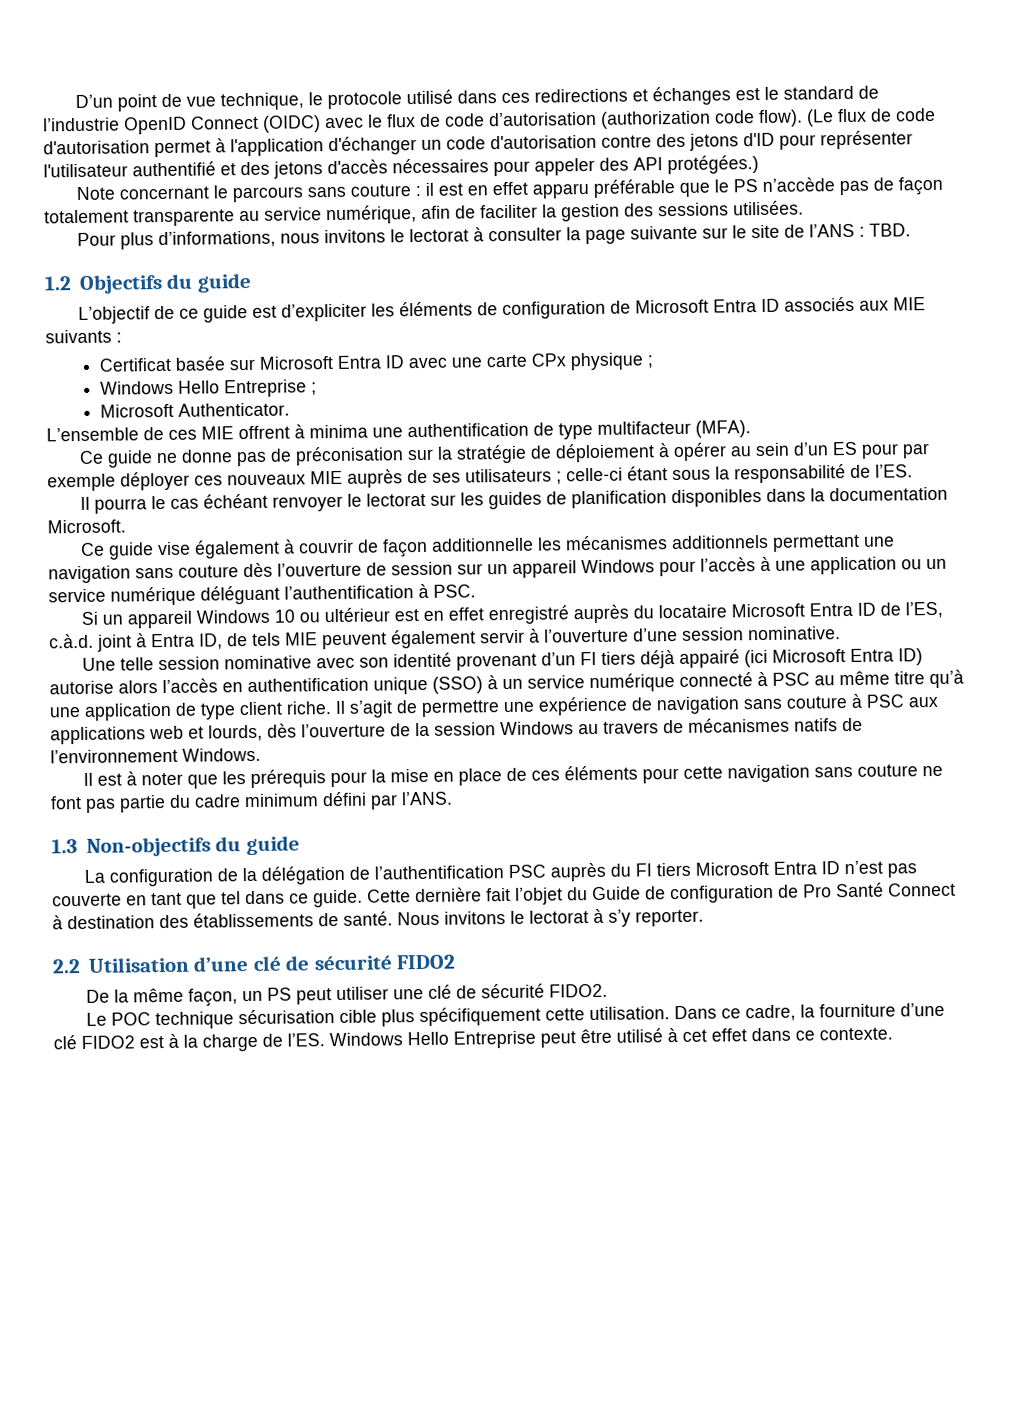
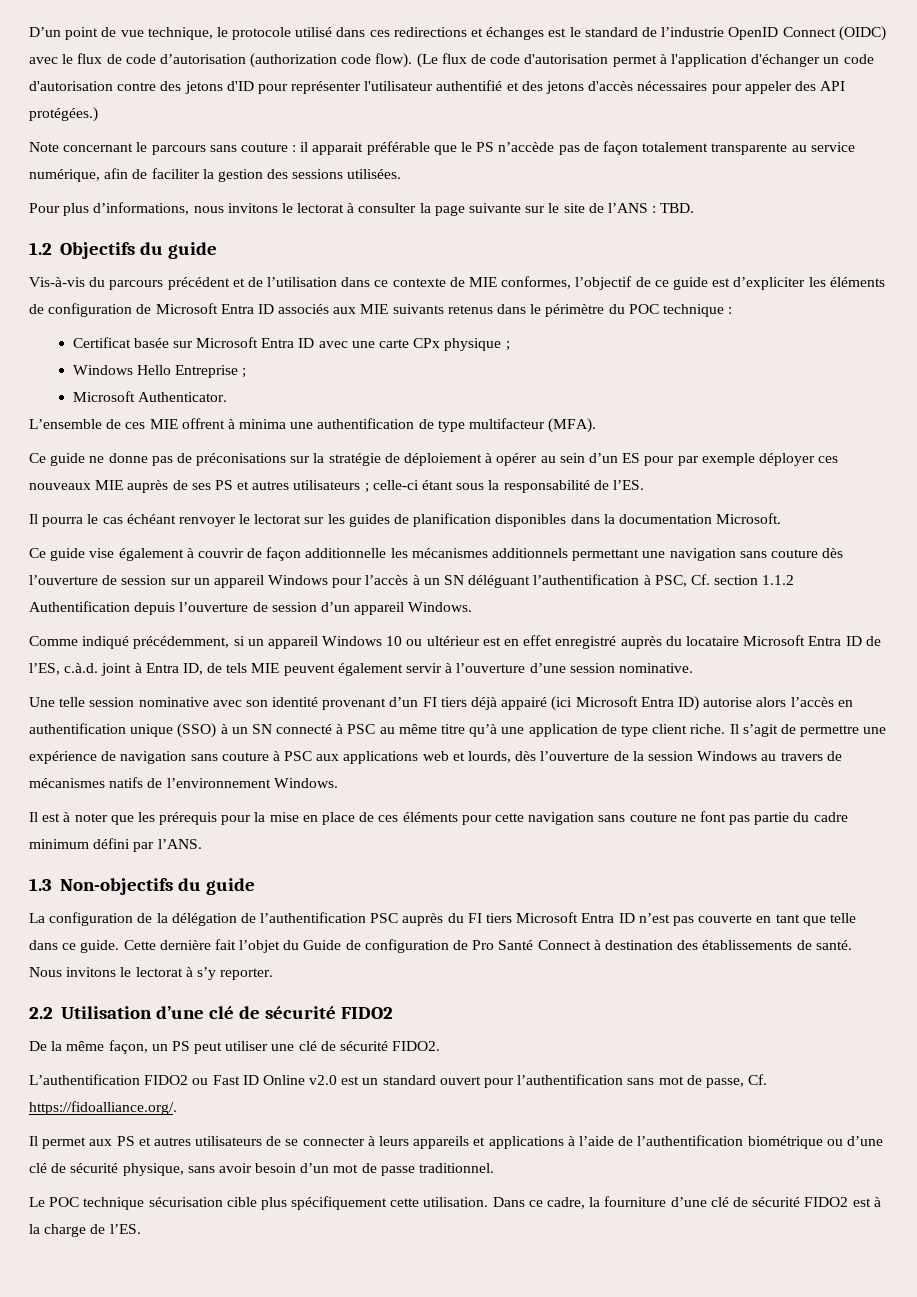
[437,181,590,199] est en effet apparu -> [312,142,364,155] apparait
[77,306,150,324] L’objectif -> [29,276,633,290] Vis-à-vis du parcours précédent et de l’utilisation dans ce contexte de MIE conformes, l’objectif
(112, 336) none -> [447,304,724,317] retenus dans le périmètre du POC technique
[294,446,404,466] préconisation -> [196,453,287,466] préconisations
(461, 477) none -> [214,480,290,490] PS et autres
[775,556,947,575] [48,583,476,606] [80,611,98,625] une application ou un service numérique déléguant l’authentification à PSC. // Si -> [423,574,795,588] [29,601,473,615] [29,636,245,649] un SN déléguant l’authentification à PSC, Cf. section 1.1.2 Authentification depuis l’ouverture de session d’un appareil Windows. // Comme indiqué précédemment, si
[527,673,675,693] service numérique -> [251,724,272,734] SN
[221,891,241,905] tel -> [829,913,856,923] telle
(608, 990) none -> [29,1074,768,1088] [29,1101,177,1115] [29,1135,883,1149] [29,1163,495,1176] // L’authentification FIDO2 ou Fast ID Online v2.0 est un standard ouvert pour l’authentification sans mot de passe, Cf. https://fidoalliance.org/. // Il permet aux PS et autres utilisateurs de se connecter à leurs appareils et applications à l’aide de l’authentification biométrique ou d’une clé de sécurité physique, sans avoir besoin d’un mot de passe traditionnel.
(77, 1042) none -> [732,1197,801,1207] de sécurité
[329,1027,893,1049] Windows Hello Entreprise peut être utilisé à cet effet dans ce contexte. -> (141, 1229) none

